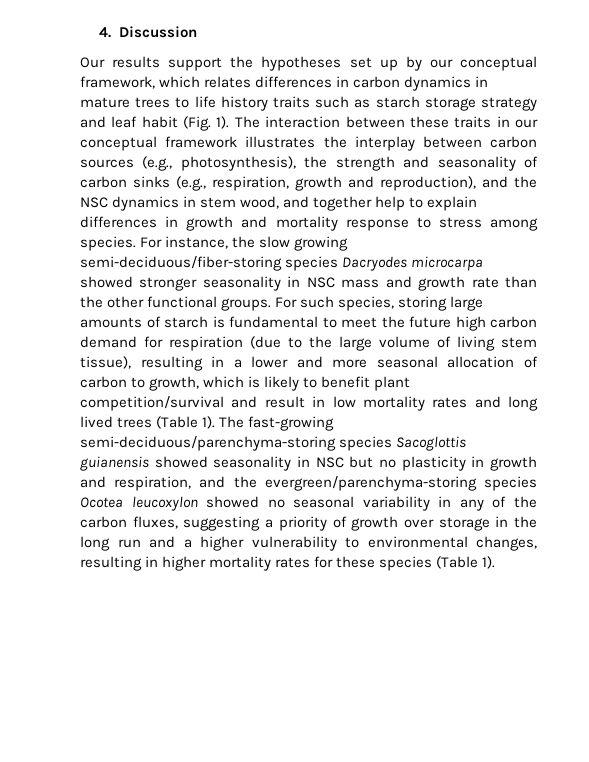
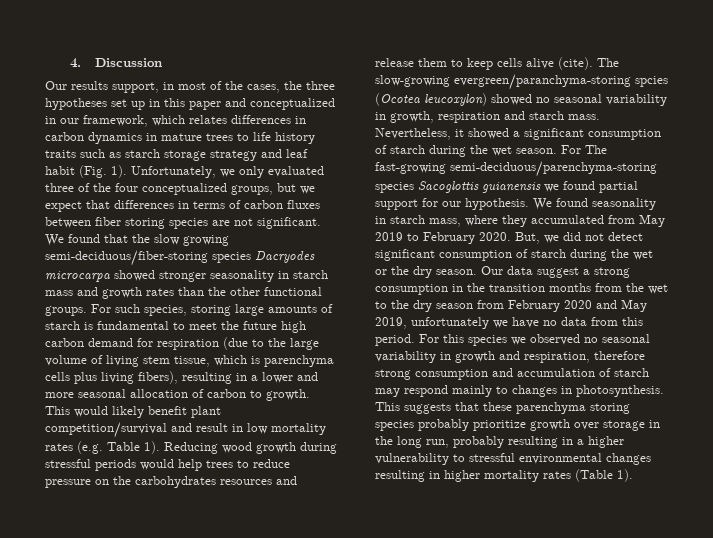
[168,56,537,71] support the hypotheses set up by our conceptual -> [112,81,335,93] [45,98,335,110] [45,116,79,124] support, in most of the cases, the three hypotheses set up in this paper and conceptualized in our
[234,116,538,128] [80,136,537,151] [80,156,539,171] [80,176,537,191] [80,196,478,211] [80,216,538,231] [80,236,229,251] The interaction between these traits in our conceptual framework illustrates the interplay between carbon sources (e.g., photosynthesis), the strength and seasonality of carbon sinks (e.g., respiration, growth and reproduction), and the NSC dynamics in stem wood, and together help to explain differences in growth and mortality response to stress among species. For instance, -> [131,166,324,178] [45,183,315,195] [45,200,320,212] [45,217,321,229] [45,234,128,246] Unfortunately, we only evaluated three of the four conceptualized groups, but we expect that differences in terms of carbon fluxes between fiber storing species are not significant. We found that
[306,277,335,288] NSC -> [293,270,328,279] starch
[471,277,499,288] rate -> [146,288,174,296] rates
[80,356,131,369] tissue), -> [174,355,334,367] [45,371,178,384] tissue, which is parenchyma cells plus living fibers),
[149,376,318,391] growth, which is likely to -> [266,389,310,401] [45,406,144,418] growth. This would likely
[474,396,538,411] [80,416,216,429] and long lived trees (Table 1). -> [77,441,337,454] [45,459,290,471] [45,476,297,488] [375,57,619,70] [375,74,668,90] [375,93,667,106] [375,111,600,123] [375,128,661,140] [375,145,581,157] (e.g. Table 1). Reducing wood growth during stressful periods would help trees to reduce pressure on the carbohydrates resources and release them to keep cells alive (cite). The slow-growing evergreen/paranchyma-storing spcies (Ocotea leucoxylon) showed no seasonal variability in growth, respiration and starch mass. Nevertheless, it showed a significant consumption of starch during the wet season. For
[154,456,537,471] [80,476,537,491] [80,496,537,511] [80,516,347,531] showed seasonality in NSC but no plasticity in growth and respiration, and the evergreen/parenchyma-storing species Ocotea leucoxylon showed no seasonal variability in any of the carbon fluxes, suggesting a priority of -> [544,181,638,193] [375,198,656,210] [375,214,665,227] [375,232,643,244] [375,249,653,261] [375,266,630,278] [375,283,668,295] [375,299,647,312] [375,317,643,329] [375,334,650,346] [375,351,645,363] [375,368,649,380] [375,385,664,397] [375,402,630,414] [375,419,526,431] we found partial support for our hypothesis. We found seasonality in starch mass, where they accumulated from May 2019 to February 2020. But, we did not detect significant consumption of starch during the wet or the dry season. Our data suggest a strong consumption in the transition months from the wet to the dry season from February 2020 and May 2019, unfortunately we have no data from this period. For this species we observed no seasonal variability in growth and respiration, therefore strong consumption and accumulation of starch may respond mainly to changes in photosynthesis. This suggests that these parenchyma storing species probably prioritize
[117,536,175,548] run and -> [426,436,573,448] run, probably resulting in
[367,536,537,551] environmental changes, -> [469,453,651,465] stressful environmental changes
[314,556,433,571] for these species -> (571, 475) none

